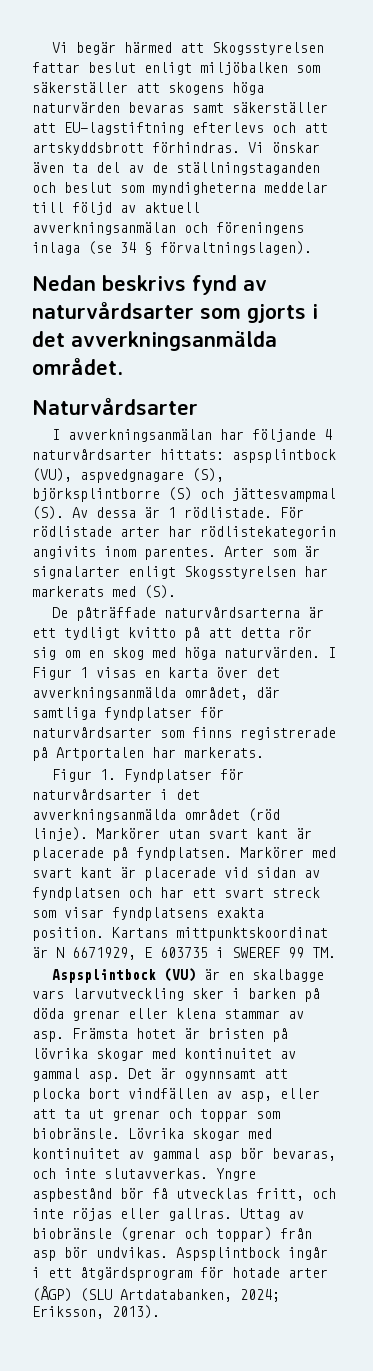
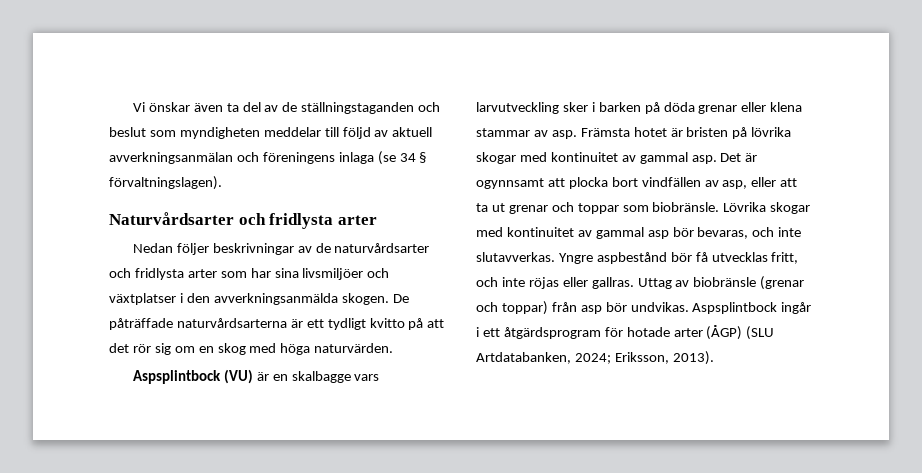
[51,42,324,55] [32,62,320,75] [32,82,264,95] [32,102,328,113] [32,122,328,135] [32,142,264,155] Vi begär härmed att Skogsstyrelsen fattar beslut enligt miljöbalken som säkerställer att skogens höga naturvärden bevaras samt säkerställer att EU-lagstiftning efterlevs och att artskyddsbrott förhindras. Vi -> [132,102,145,112] Vi
[152,182,256,195] myndigheterna -> [179,127,260,139] myndigheten
[32,275,267,295] [32,301,318,323] [32,331,277,351] [32,357,123,375] [32,397,198,415] [51,429,332,442] [32,449,336,463] [32,468,224,483] [32,487,336,502] [32,506,304,520] [32,526,336,539] [32,546,320,560] [32,566,328,579] [32,585,176,599] Nedan beskrivs fynd av naturvårdsarter som gjorts i det avverkningsanmälda området. // Naturvårdsarter // I avverkningsanmälan har följande 4 naturvårdsarter hittats: aspsplintbock (VU), aspvedgnagare (S), björksplintborre (S) och jättesvampmal (S). Av dessa är 1 rödlistade. För rödlistade arter har rödlistekategorin angivits inom parentes. Arter som är signalarter enligt Skogsstyrelsen har markerats med (S). // -> [109,212,377,229] [132,243,430,255] [109,268,390,280] [109,293,389,305] Naturvårdsarter och fridlysta arter // Nedan följer beskrivningar av de naturvårdsarter och fridlysta arter som har sina livsmiljöer och växtplatser i den avverkningsanmälda skogen.
[240,627,280,638] detta -> [109,343,129,353] det
[328,647,336,658] [32,667,280,680] [32,687,280,700] [32,707,224,721] [32,727,336,740] [32,747,264,761] [51,769,244,783] [32,789,200,800] [32,808,280,822] [32,827,312,841] [32,847,336,861] [32,867,320,881] [32,887,320,901] [32,907,264,921] [32,927,328,941] [32,947,336,960] I Figur 1 visas en karta över det avverkningsanmälda området, där samtliga fyndplatser för naturvårdsarter som finns registrerade på Artportalen har markerats. // Figur 1. Fyndplatser för naturvårdsarter i det avverkningsanmälda området (röd linje). Markörer utan svart kant är placerade på fyndplatsen. Markörer med svart kant är placerade vid sidan av fyndplatsen och har ett svart streck som visar fyndplatsens exakta position. Kartans mittpunktskoordinat är N 6671929, E 603735 i SWEREF 99 TM. -> (394, 348) none

